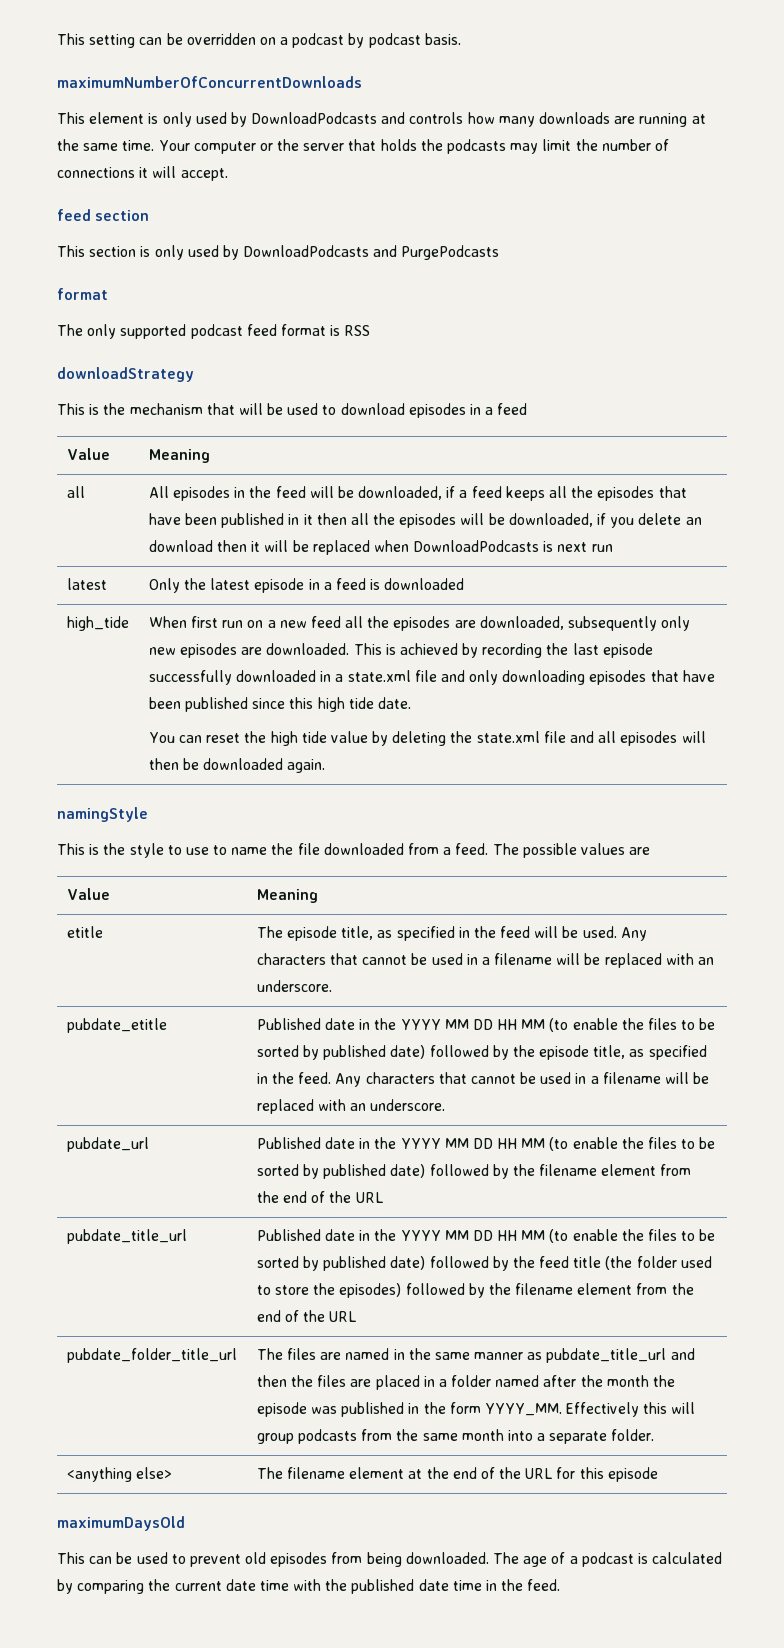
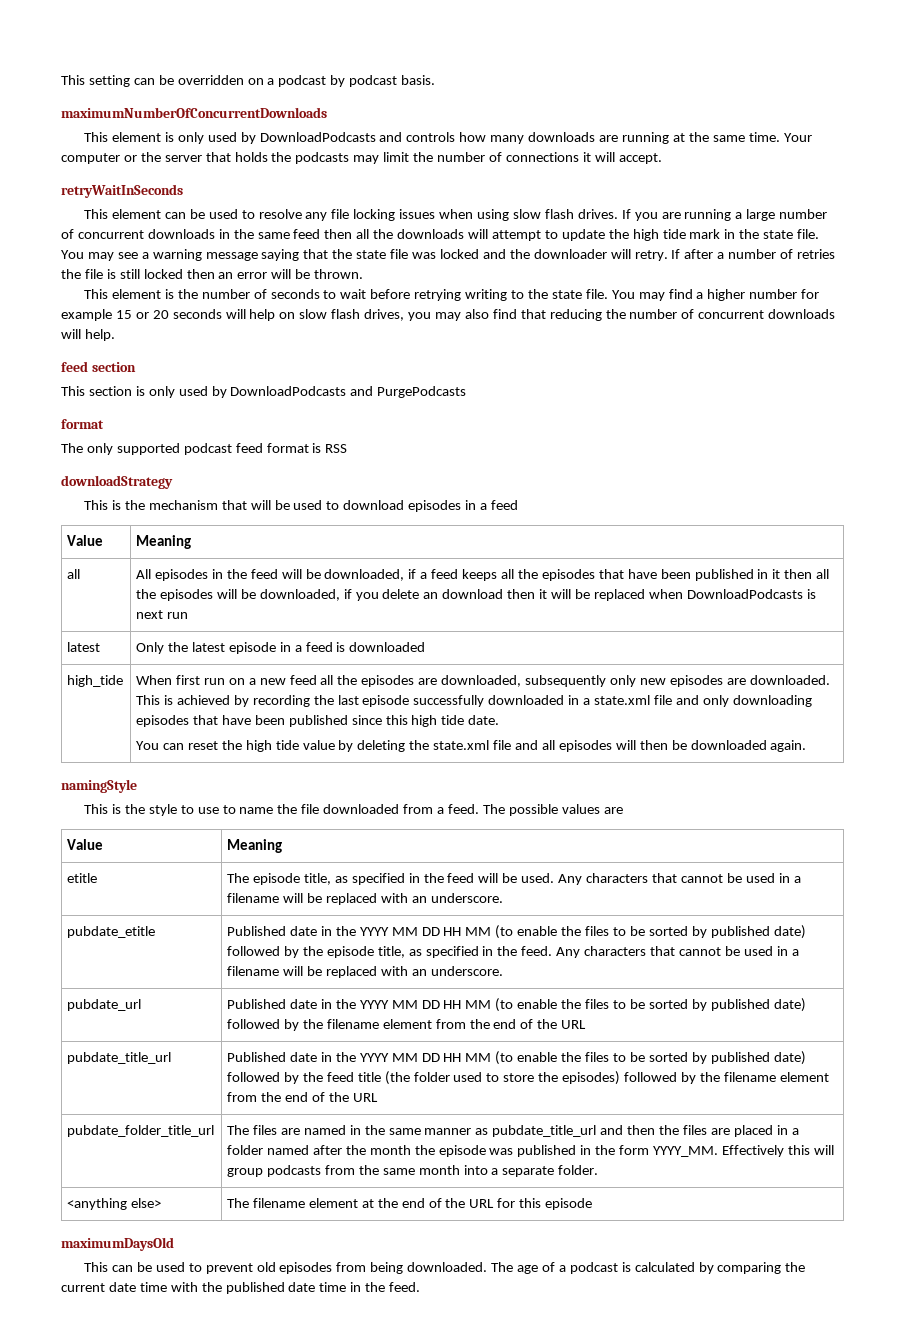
(228, 174) none -> [61,184,183,198] [84,209,828,221] [61,229,820,241] [61,249,836,261] [61,269,364,279] [84,289,820,301] [61,309,836,321] [61,329,115,341] // retryWaitInSeconds // This element can be used to resolve any file locking issues when using slow flash drives. If you are running a large number of concurrent downloads in the same feed then all the downloads will attempt to update the high tide mark in the state file. You may see a warning message saying that the state file was locked and the downloader will retry. If after a number of retries the file is still locked then an error will be thrown. // This element is the number of seconds to wait before retrying writing to the state file. You may find a higher number for example 15 or 20 seconds will help on slow flash drives, you may also find that reducing the number of concurrent downloads will help.

